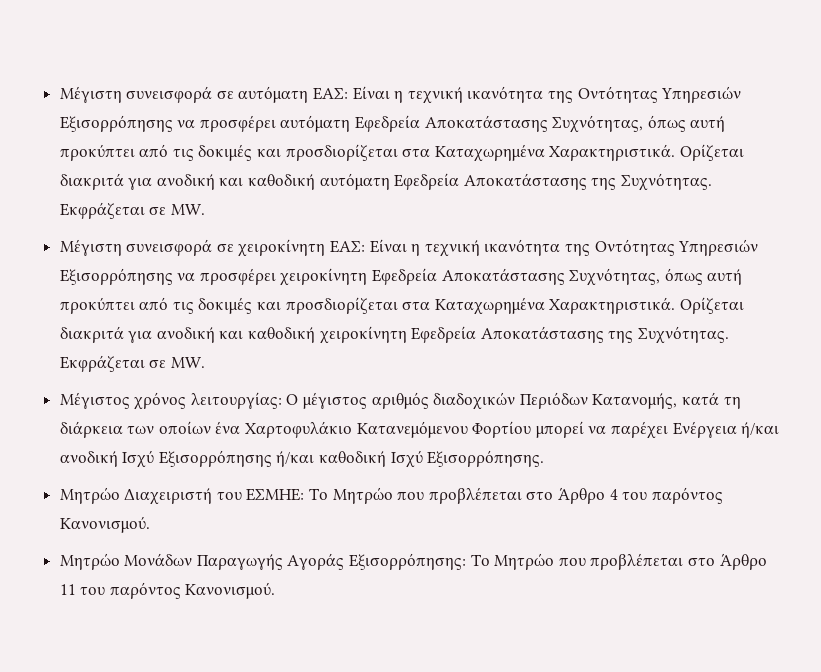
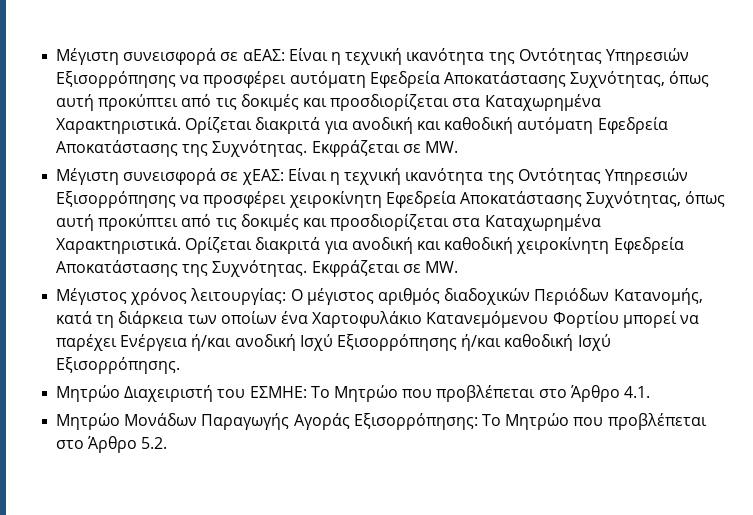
[59,86,349,103] Μέγιστη συνεισφορά σε αυτόματη ΕΑΣ: -> [56,48,285,65] Μέγιστη συνεισφορά σε αΕΑΣ:
[238,239,366,257] χειροκίνητη ΕΑΣ: -> [241,169,284,185] χΕΑΣ:
[609,487,723,504] [59,516,150,533] 4 του παρόντος Κανονισμού. -> [623,386,650,398] 4.1.
[59,582,276,599] 11 του παρόντος Κανονισμού. -> [141,437,168,449] 5.2.

